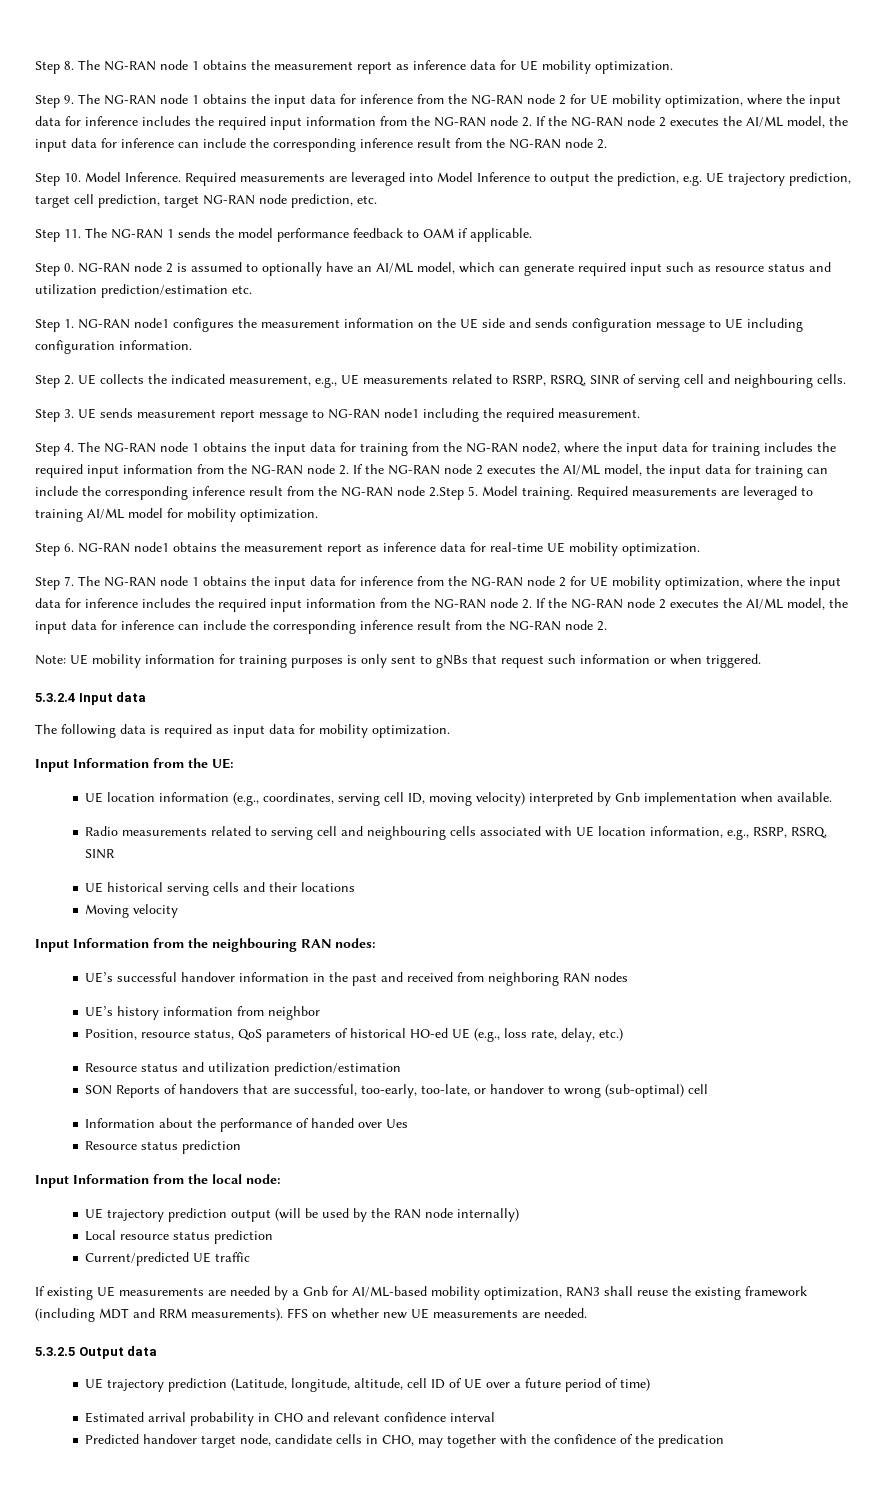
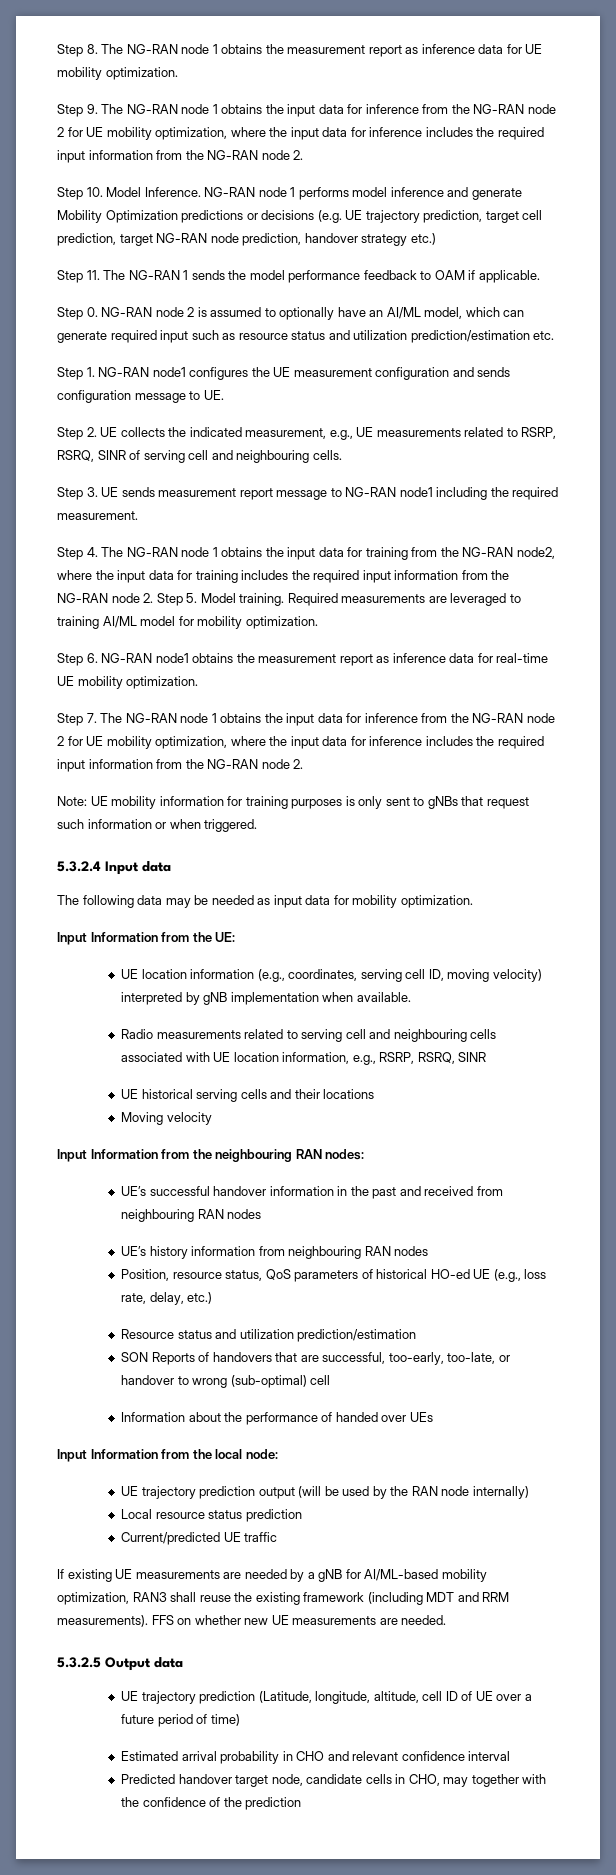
[536,116,848,128] [35,138,607,152] [35,172,702,186] If the NG-RAN node 2 executes the AI/ML model, the input data for inference can include the corresponding inference result from the NG-RAN node 2. // Step 10. Model Inference. Required measurements are leveraged into Model Inference to output the prediction, e.g. -> [57,187,522,200] [57,210,342,223] // Step 10. Model Inference. NG-RAN node 1 performs model inference and generate Mobility Optimization predictions or decisions (e.g.
[357,195,377,204] etc. -> [304,233,436,246] handover strategy etc.)
[261,318,505,329] measurement information on the UE side -> [273,367,450,380] UE measurement configuration
[725,318,803,332] [35,340,192,354] UE including configuration information. -> [203,390,224,400] UE.
[353,464,828,478] [35,486,464,500] If the NG-RAN node 2 executes the AI/ML model, the input data for training can include the corresponding inference result from the NG-RAN node 2.Step -> [156,593,183,606] Step
[536,598,848,610] [35,620,607,634] If the NG-RAN node 2 executes the AI/ML model, the input data for inference can include the corresponding inference result from the NG-RAN node 2. -> (304, 764) none
[150,724,212,738] is required -> [165,895,254,908] may be needed
[615,792,641,802] Gnb -> [203,992,228,1005] gNB
[488,972,560,986] neighboring -> [121,1209,195,1222] neighbouring
[268,1006,321,1020] neighbor -> [288,1246,429,1259] neighbouring RAN nodes
[386,1119,409,1128] [85,1140,242,1154] Ues // Resource status prediction -> [409,1412,433,1422] UEs
[303,1286,328,1296] Gnb -> [318,1569,343,1582] gNB
[658,1434,725,1448] predication -> [245,1797,302,1810] prediction

